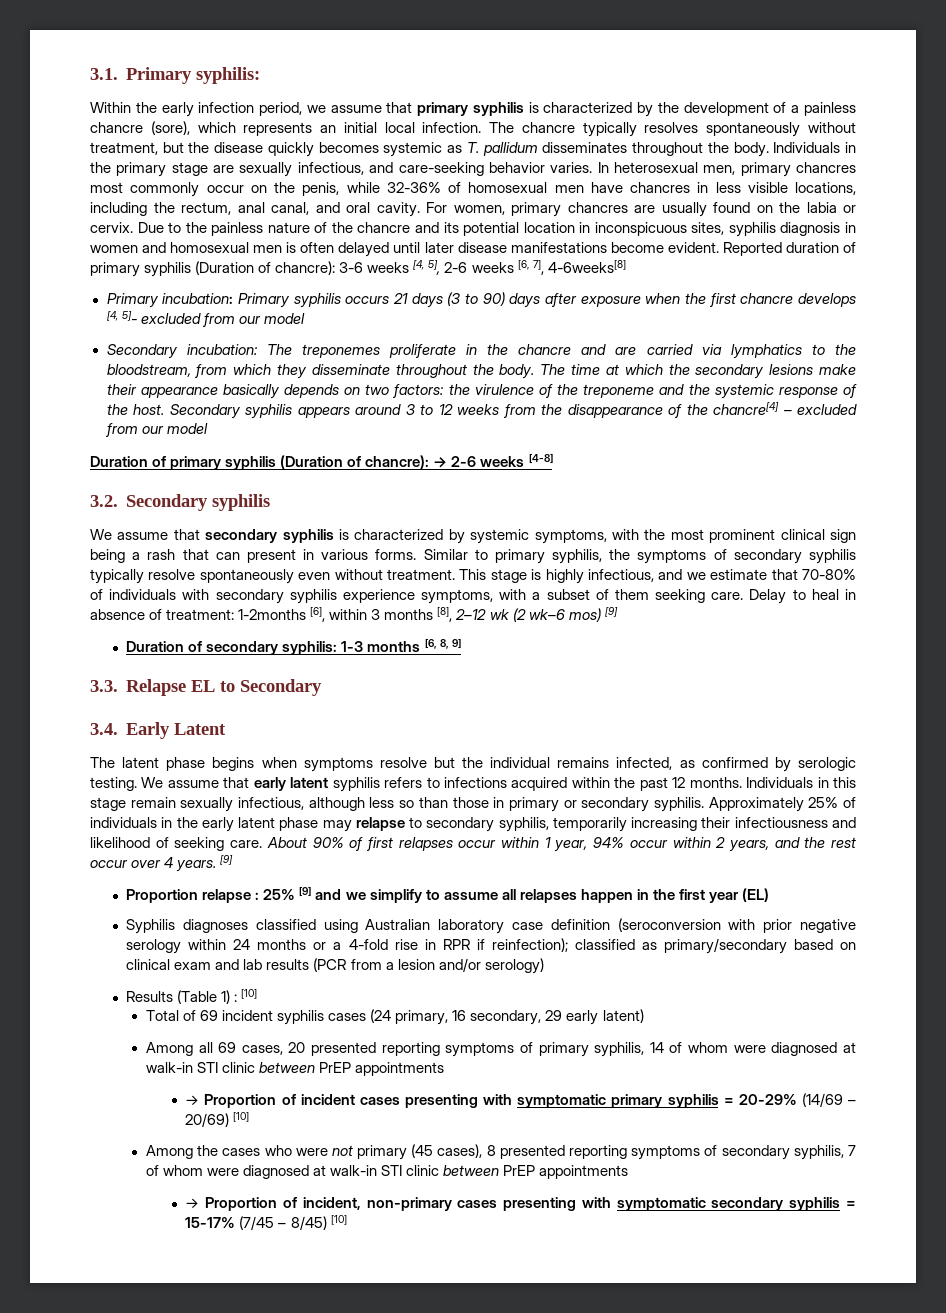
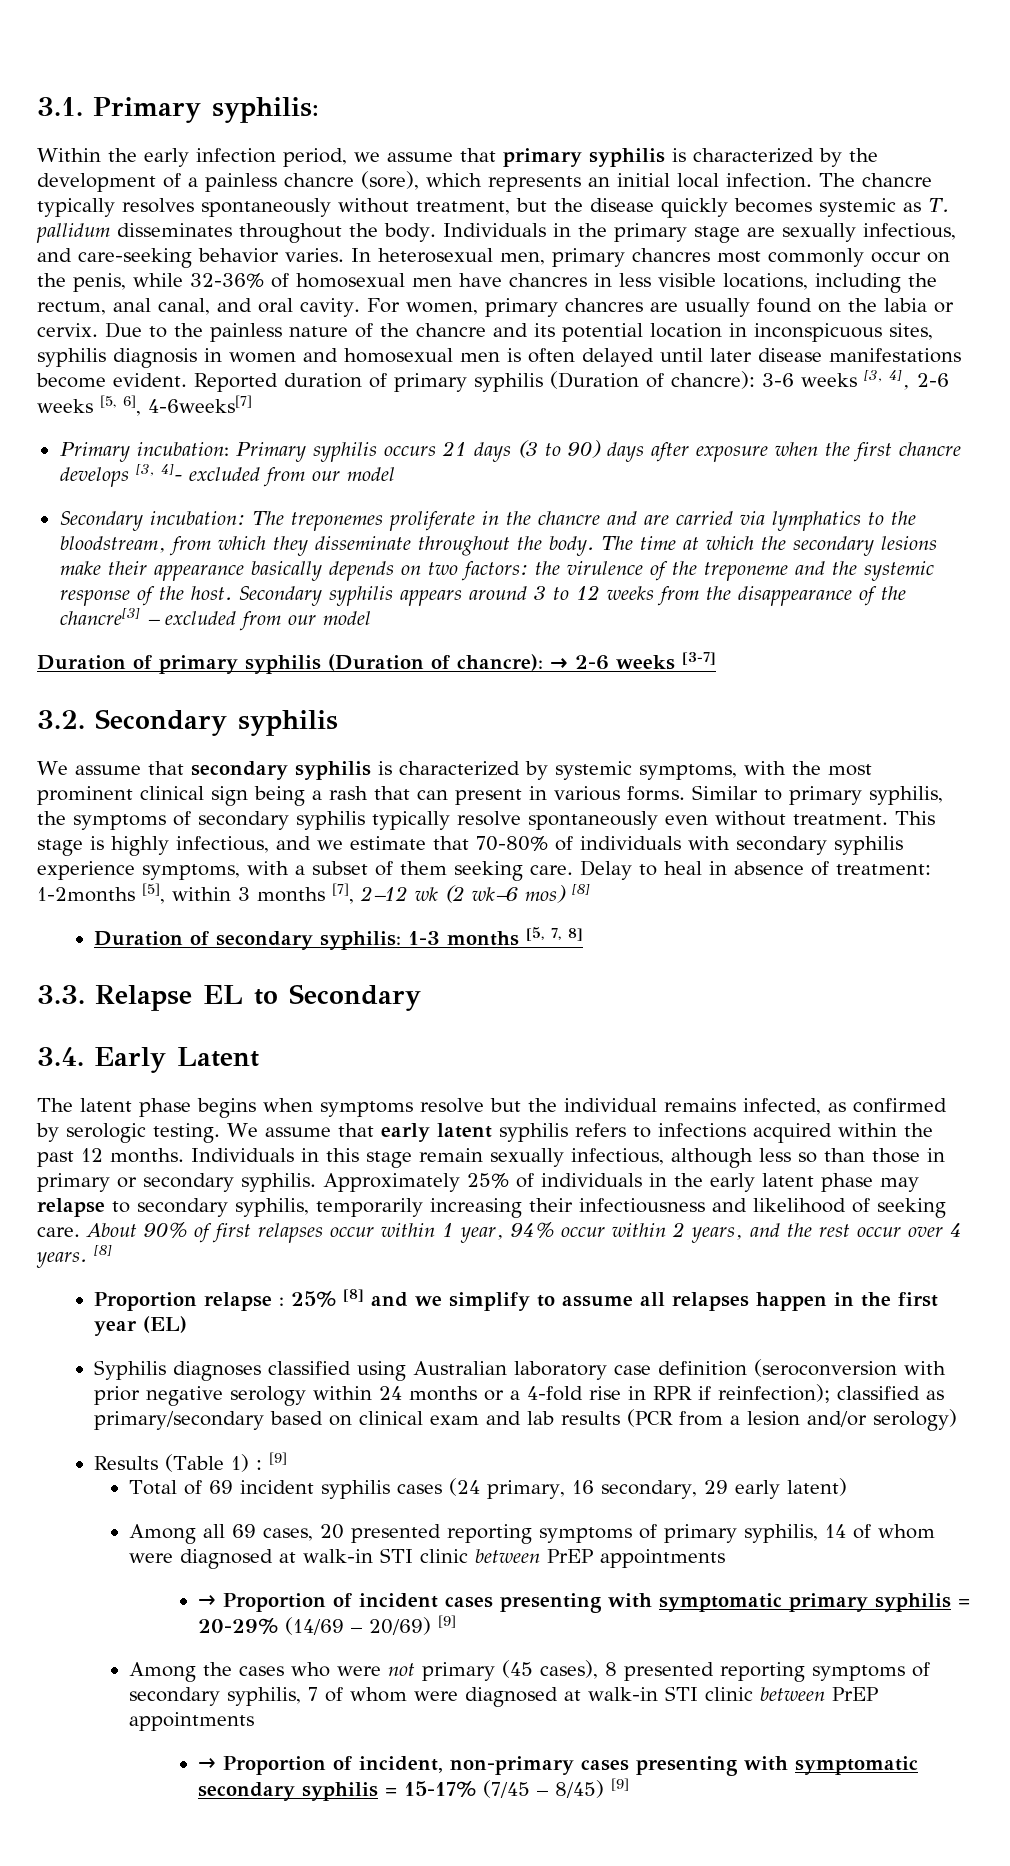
[413,260,626,275] [4, 5], 2-6 weeks [6, 7], 4-6weeks[8] -> [864,370,949,390] [37,395,252,416] [3, 4], 2-6 weeks [5, 6], 4-6weeks[7]
[106,311,137,324] [4, 5]- -> [135,464,182,481] [3, 4]-
[713,402,779,415] chancre[4] -> [59,608,140,625] chancre[3]
[528,453,553,464] [4-8] -> [682,652,716,665] [3-7]
[310,607,326,622] [6], -> [142,883,165,904] [5],
[437,607,453,622] [8], -> [332,883,354,904] [7],
[604,607,618,617] [9] -> [572,884,590,895] [8]
[424,638,461,649] [6, 8, 9] -> [526,927,584,941] [5, 7, 8]
[220,855,234,865] [9] -> [94,1245,112,1256] [8]
[299,886,312,897] [9] -> [343,1289,365,1302] [8]
[241,989,258,999] [10] -> [269,1452,288,1465] [9]
[233,1112,250,1122] [10] -> [438,1615,457,1628] [9]
[330,1215,347,1225] [10] -> [611,1778,630,1791] [9]

